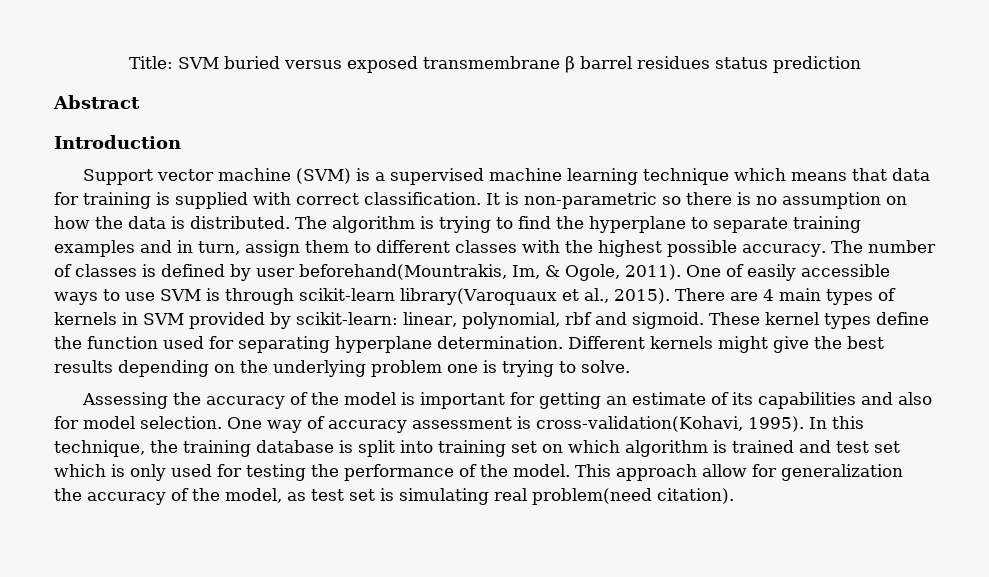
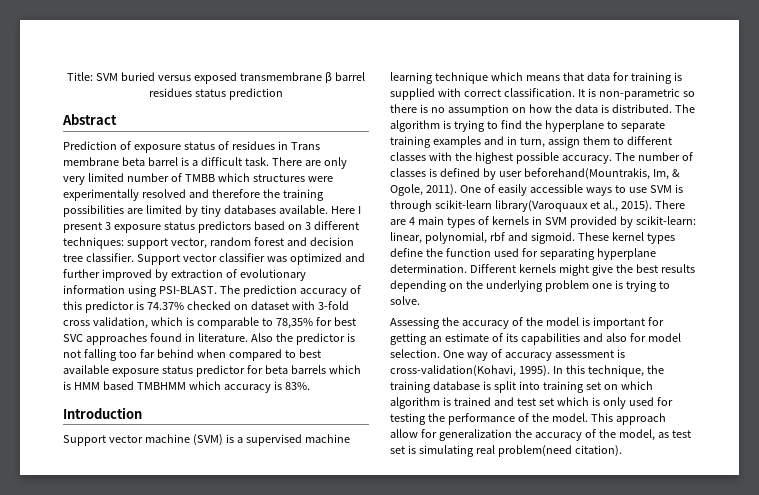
(140, 102) none -> [63,141,320,153] [63,157,347,169] [63,173,333,185] [63,189,324,201] [63,205,361,217] [63,221,359,233] [63,237,354,249] [63,253,365,265] [63,269,306,281] [63,285,361,297] [63,301,349,313] [63,317,356,329] [63,333,355,345] [63,349,321,361] [63,365,361,377] [63,381,310,393] // Prediction of exposure status of residues in Trans membrane beta barrel is a difficult task. There are only very limited number of TMBB which structures were experimentally resolved and therefore the training possibilities are limited by tiny databases available. Here I present 3 exposure status predictors based on 3 different techniques: support vector, random forest and decision tree classifier. Support vector classifier was optimized and further improved by extraction of evolutionary information using PSI-BLAST. The prediction accuracy of this predictor is 74.37% checked on dataset with 3-fold cross validation, which is comparable to 78,35% for best SVC approaches found in literature. Also the predictor is not falling too far behind when compared to best available exposure status predictor for beta barrels which is HMM based TMBHMM which accuracy is 83%.

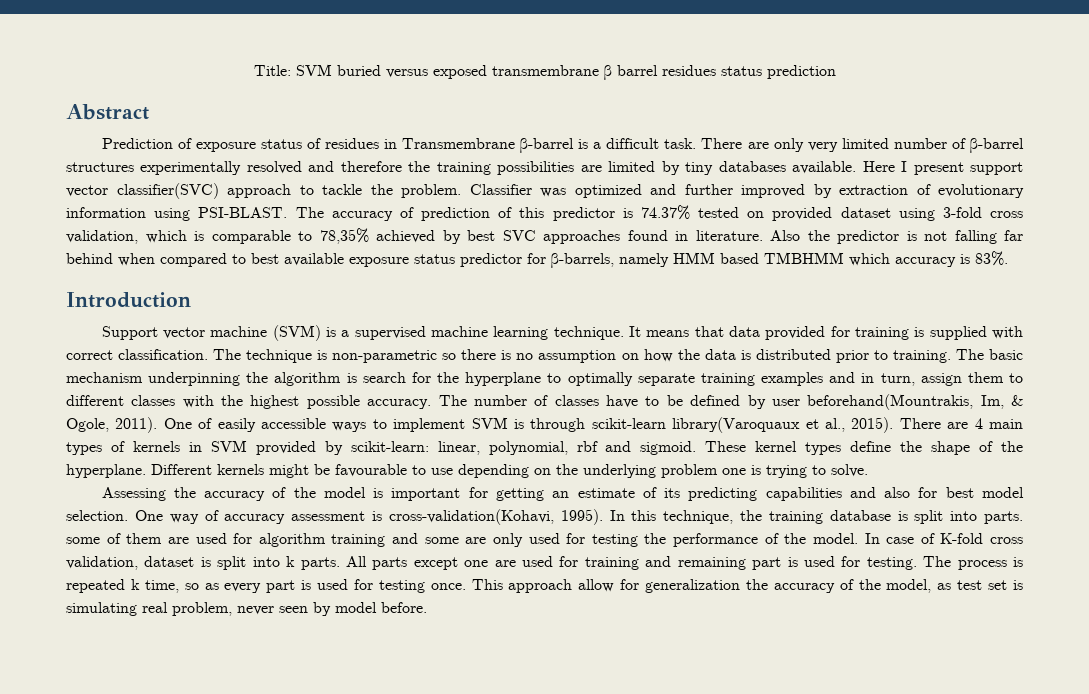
[290,142,320,150] [63,157,178,166] Trans membrane beta barrel -> [402,138,575,153] Transmembrane β-barrel
[184,173,333,182] TMBB which structures were -> [970,138,1025,153] [66,162,134,172] β-barrel structures
[104,221,359,233] [63,237,354,249] [63,253,265,265] 3 exposure status predictors based on 3 different techniques: support vector, random forest and decision tree classifier. Support vector classifier -> [970,162,1024,175] [66,183,532,199] support vector classifier(SVC) approach to tackle the problem. Classifier
[242,285,347,297] prediction accuracy -> [331,207,491,221] accuracy of prediction
[186,301,315,310] checked on dataset with -> [698,207,935,221] tested on provided dataset using
[315,317,332,326] for -> [376,230,461,244] achieved by
[118,350,137,358] too -> (997, 237) none
[264,365,361,374] [63,381,71,390] beta barrels which is -> [551,253,669,268] β-barrels, namely
[434,72,523,84] technique which -> [553,326,641,340] technique. It
(610, 76) none -> [765,326,826,340] provided
[577,89,585,97] It -> [213,349,313,363] The technique
[611,104,695,113] [390,120,522,132] distributed. The algorithm is trying to find -> [755,349,1023,363] [66,372,431,386] distributed prior to training. The basic mechanism underpinning the algorithm is search for
(618, 125) none -> [567,372,633,386] optimally
[428,168,437,177] is -> [606,395,683,408] have to be
[628,187,647,193] use -> [393,418,466,432] implement
[445,248,656,260] [390,264,695,276] function used for separating hyperplane determination. Different kernels might give the best results -> [931,441,1024,455] [66,464,453,478] shape of the hyperplane. Different kernels might be favourable to use
(518, 337) none -> [688,487,758,501] predicting
(646, 337) none -> [945,487,974,498] best
[542,381,653,393] [390,397,600,409] training set on which algorithm is trained and test set which is -> [984,511,1024,524] [66,533,487,547] parts. some of them are used for algorithm training and some are
(588, 417) none -> [864,533,1023,544] [66,556,1023,570] [66,579,466,593] In case of K-fold cross validation, dataset is split into k parts. All parts except one are used for training and remaining part is used for testing. The process is repeated k time, so as every part is used for testing once.
[497,445,622,457] problem(need citation). -> [172,602,427,616] problem, never seen by model before.

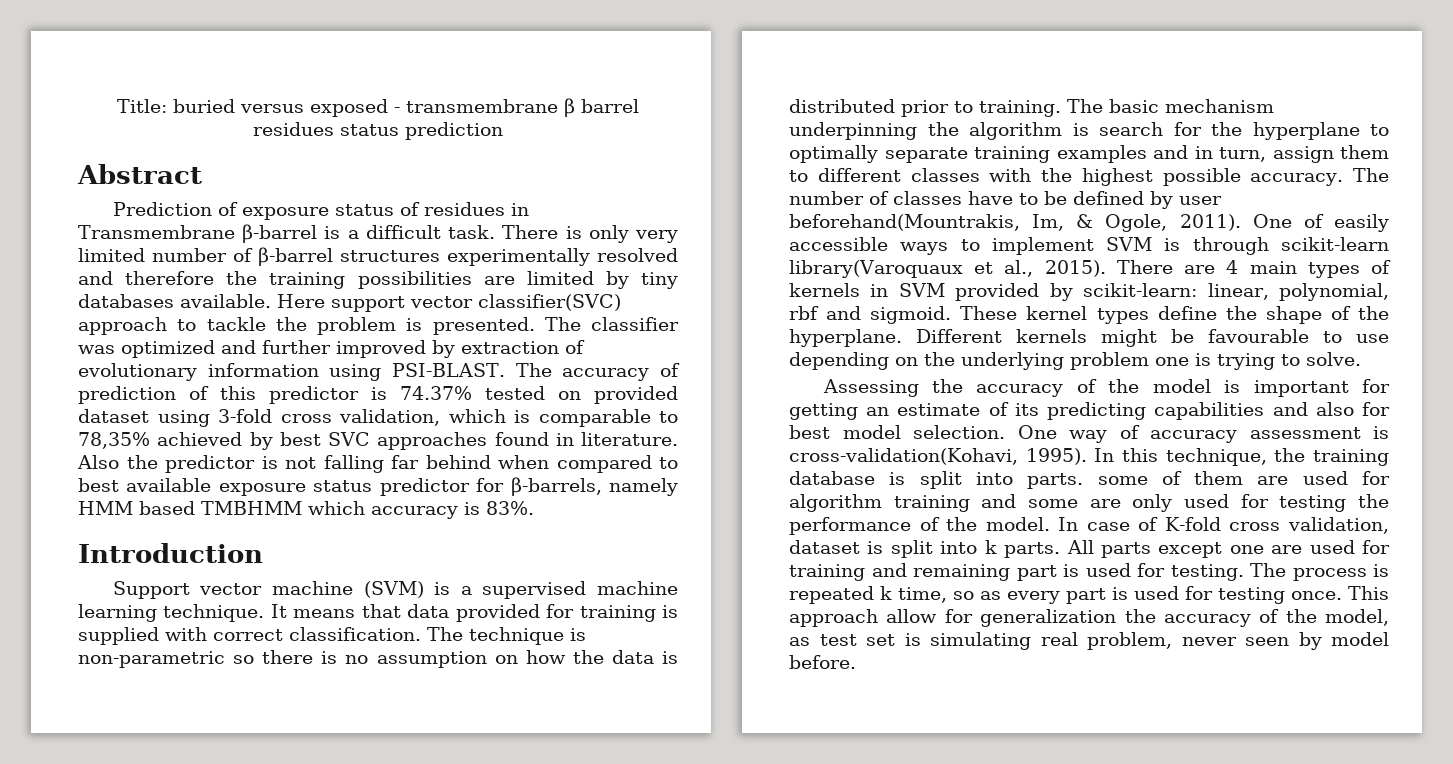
[295,64,332,76] SVM -> (167, 106) none
(487, 72) none -> [394,107,400,113] -
[747,142,769,149] are -> [565,226,582,239] is
[901,161,964,175] I present -> (325, 301) none
[401,184,532,198] problem. Classifier -> [317,317,679,335] problem is presented. The classifier

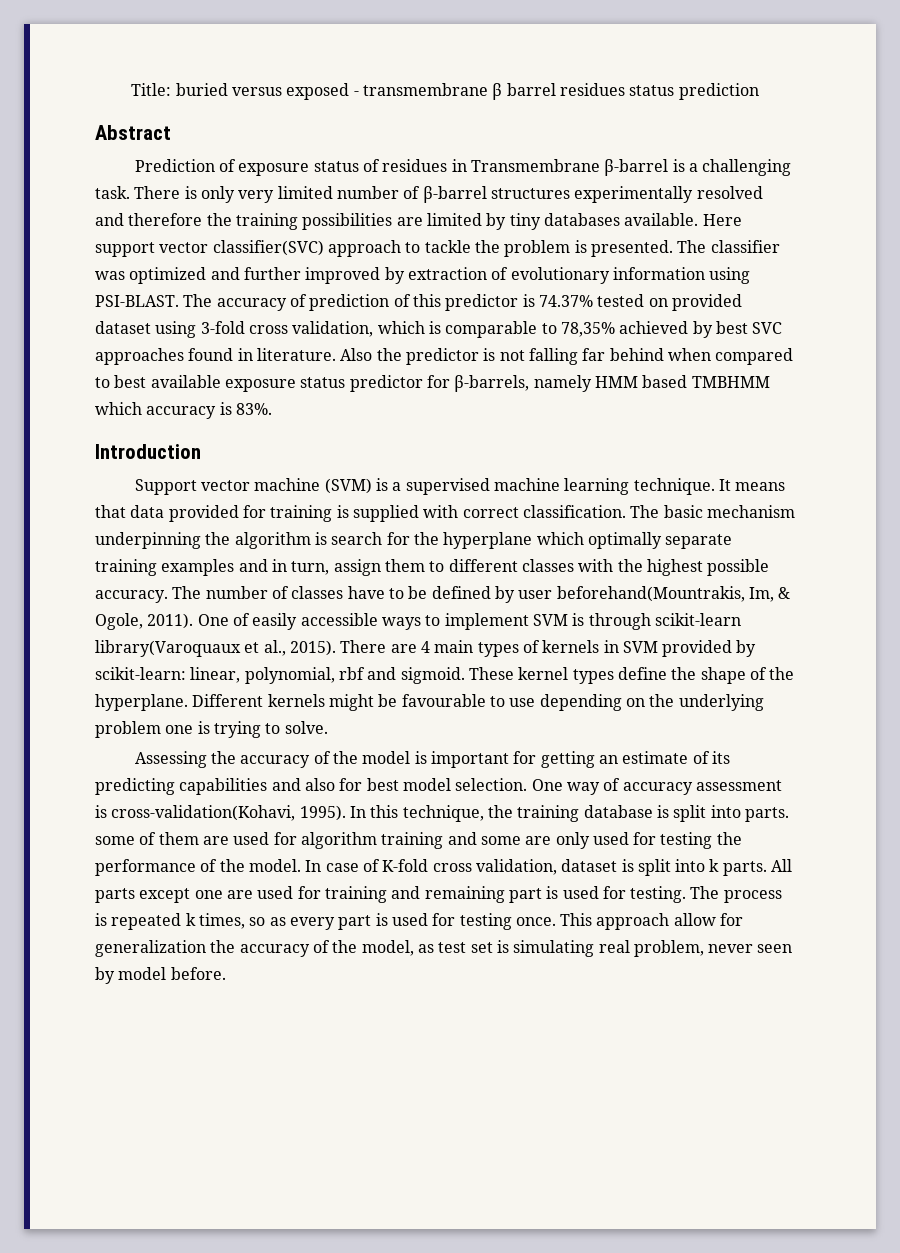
[365,225,441,239] difficult -> [702,159,792,176] challenging
[469,627,586,645] [78,650,679,668] [789,99,1103,117] technique is non-parametric so there is no assumption on how the data is distributed prior to training. The -> (660, 511) none
[1370,124,1389,136] to -> [536,532,584,545] which
[898,587,947,603] time, -> [198,913,245,929] times,

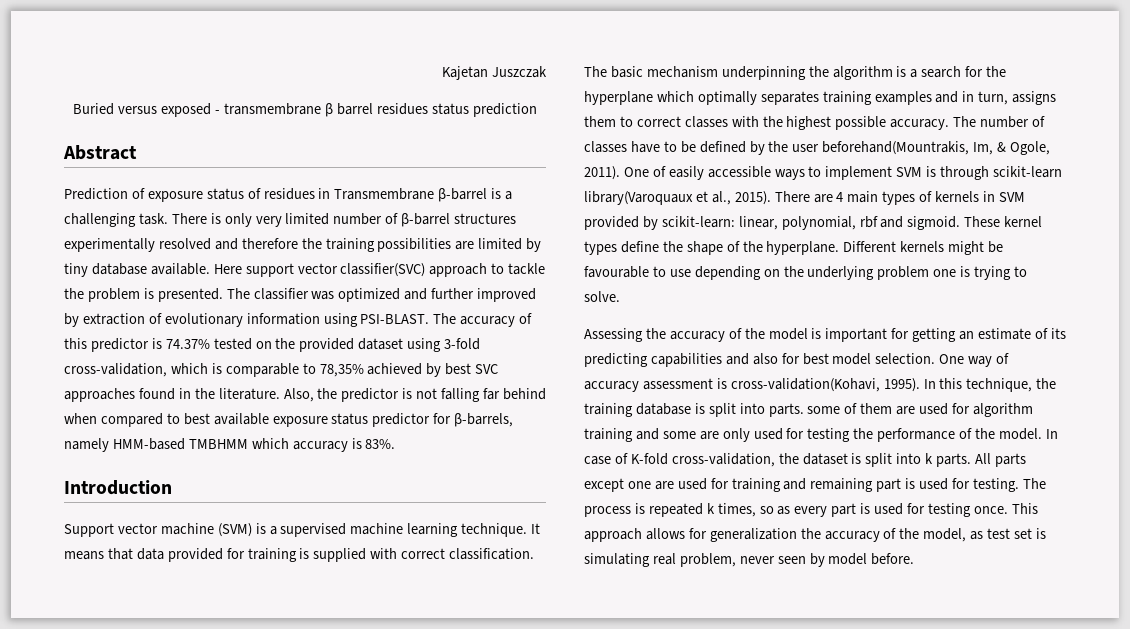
[131,83,228,96] Title: buried -> [442,66,547,80] [73,103,115,115] Kajetan Juszczak // Buried
[543,213,620,226] databases -> [91,263,147,275] database
[309,294,411,311] prediction of -> (533, 318) none
(668, 302) none -> [275,338,296,349] the
[248,321,374,337] cross validation, -> [64,363,167,377] cross-validation,
[256,348,373,361] literature. Also -> [194,388,314,402] the literature. Also,
[594,375,688,388] HMM based -> [112,438,185,450] HMM-based
(327, 538) none -> [910,69,918,78] a
[665,534,733,549] separate -> [760,91,819,105] separates
[333,559,381,576] assign -> [1012,91,1057,105] assigns
[448,559,518,572] different -> [636,116,681,127] correct
(515, 594) none -> [768,141,789,152] the
[432,859,557,875] cross validation, -> [671,453,799,467] cross-validation, the
[673,913,716,926] allow -> [645,528,685,540] allows

